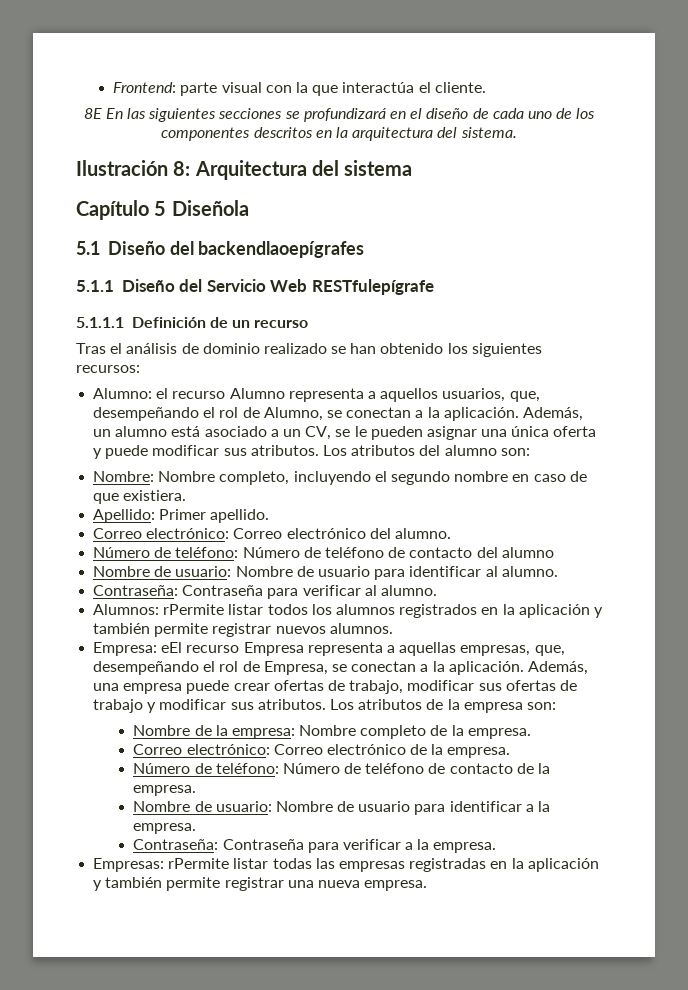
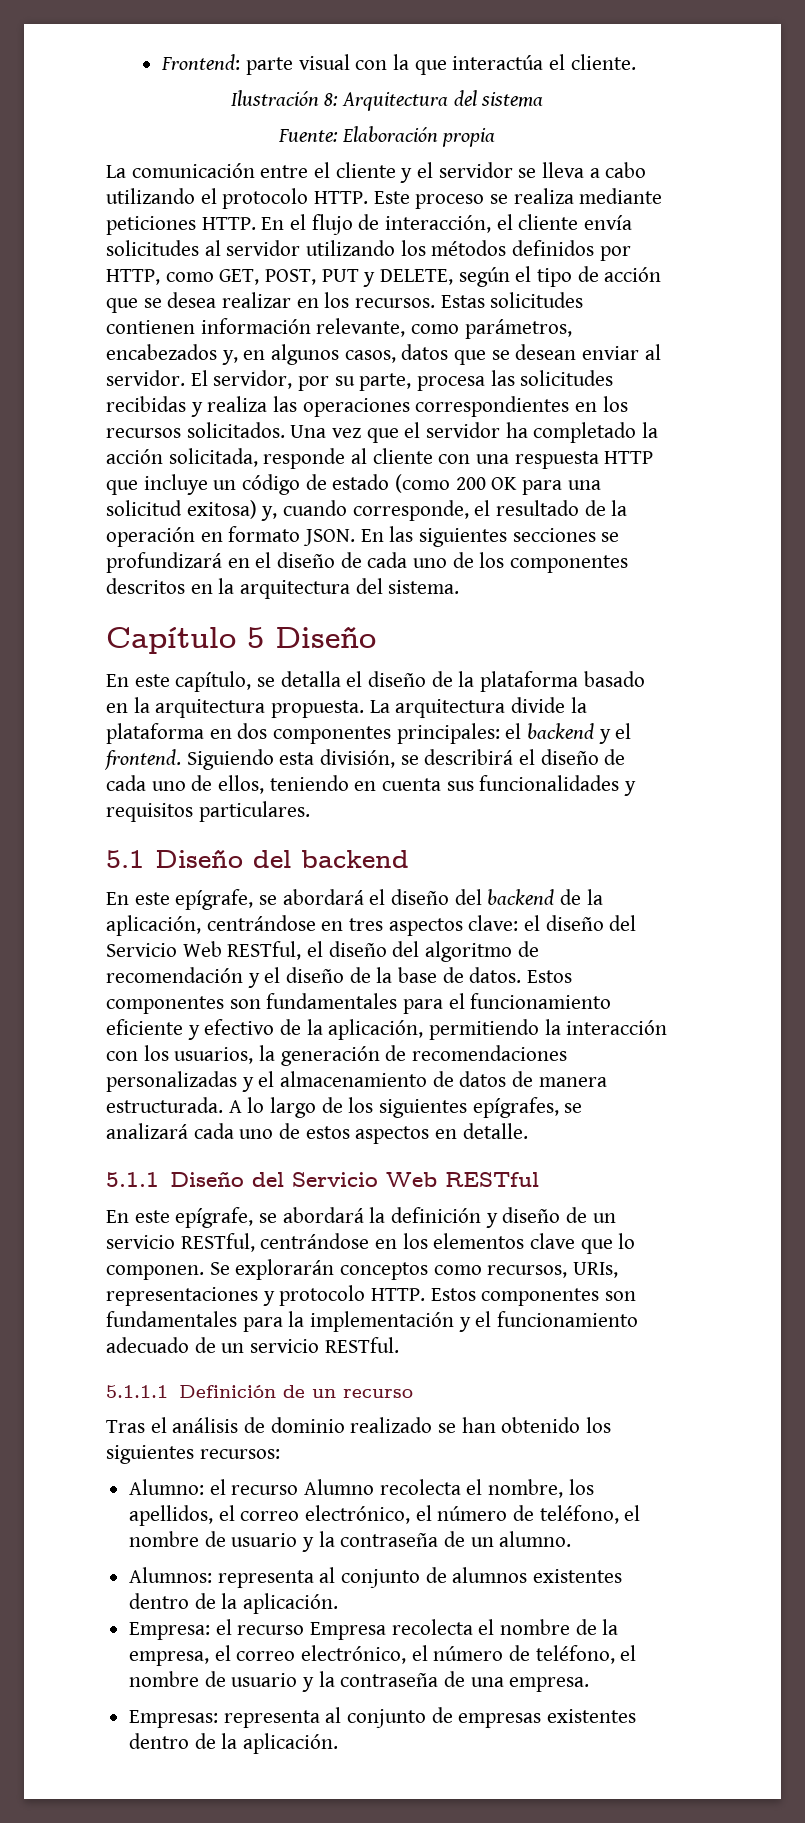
[83,108,102,119] 8E -> [230,90,544,111] [277,126,496,147] [106,162,647,183] [106,188,663,209] [106,214,633,235] [106,240,631,261] [106,266,662,287] [106,292,584,313] [106,318,572,339] [106,344,661,365] [106,370,614,391] [106,396,628,417] [106,422,659,443] [106,448,654,469] [106,474,601,495] [106,500,628,521] [106,526,356,547] Ilustración 8: Arquitectura del sistema // Fuente: Elaboración propia // La comunicación entre el cliente y el servidor se lleva a cabo utilizando el protocolo HTTP. Este proceso se realiza mediante peticiones HTTP. En el flujo de interacción, el cliente envía solicitudes al servidor utilizando los métodos definidos por HTTP, como GET, POST, PUT y DELETE, según el tipo de acción que se desea realizar en los recursos. Estas solicitudes contienen información relevante, como parámetros, encabezados y, en algunos casos, datos que se desean enviar al servidor. El servidor, por su parte, procesa las solicitudes recibidas y realiza las operaciones correspondientes en los recursos solicitados. Una vez que el servidor ha completado la acción solicitada, responde al cliente con una respuesta HTTP que incluye un código de estado (como 200 OK para una solicitud exitosa) y, cuando corresponde, el resultado de la operación en formato JSON.
[76,160,413,180] [76,200,249,220] [76,241,365,258] Ilustración 8: Arquitectura del sistema // Capítulo 5 Diseñola // 5.1 Diseño del backendlaoepígrafes -> [106,626,376,654] [106,671,645,692] [106,697,587,718] [106,723,632,744] [104,749,626,770] [106,775,637,796] [106,801,310,822] [106,849,409,868] [106,889,603,910] [106,915,637,936] [106,941,539,962] [106,967,573,988] [106,993,612,1014] [106,1019,668,1040] [106,1045,568,1066] [106,1071,607,1092] [106,1097,583,1118] [106,1123,528,1144] Capítulo 5 Diseño // En este capítulo, se detalla el diseño de la plataforma basado en la arquitectura propuesta. La arquitectura divide la plataforma en dos componentes principales: el backend y el frontend. Siguiendo esta división, se describirá el diseño de cada uno de ellos, teniendo en cuenta sus funcionalidades y requisitos particulares. // 5.1 Diseño del backend // En este epígrafe, se abordará el diseño del backend de la aplicación, centrándose en tres aspectos clave: el diseño del Servicio Web RESTful, el diseño del algoritmo de recomendación y el diseño de la base de datos. Estos componentes son fundamentales para el funcionamiento eficiente y efectivo de la aplicación, permitiendo la interacción con los usuarios, la generación de recomendaciones personalizadas y el almacenamiento de datos de manera estructurada. A lo largo de los siguientes epígrafes, se analizará cada uno de estos aspectos en detalle.
[311,279,434,295] RESTfulepígrafe -> [444,1172,539,1187] [106,1207,616,1228] [106,1233,636,1254] [106,1259,619,1280] [106,1285,637,1306] [106,1311,639,1332] [106,1337,399,1353] RESTful // En este epígrafe, se abordará la definición y diseño de un servicio RESTful, centrándose en los elementos clave que lo componen. Se explorarán conceptos como recursos, URIs, representaciones y protocolo HTTP. Estos componentes son fundamentales para la implementación y el funcionamiento adecuado de un servicio RESTful.
[288,388,540,402] [93,407,583,421] [93,426,597,440] [93,445,530,459] [93,471,587,485] [93,490,187,504] [93,509,270,523] [93,528,451,539] [93,547,554,558] [93,566,558,580] [93,585,437,599] [93,604,603,618] [93,623,393,637] representa a aquellos usuarios, que, desempeñando el rol de Alumno, se conectan a la aplicación. Además, un alumno está asociado a un CV, se le pueden asignar una única oferta y puede modificar sus atributos. Los atributos del alumno son: // Nombre: Nombre completo, incluyendo el segundo nombre en caso de que existiera. // Apellido: Primer apellido. // Correo electrónico: Correo electrónico del alumno. // Número de teléfono: Número de teléfono de contacto del alumno // Nombre de usuario: Nombre de usuario para identificar al alumno. // Contraseña: Contraseña para verificar al alumno. // Alumnos: rPermite listar todos los alumnos registrados en la aplicación y también permite registrar nuevos alumnos. -> [379,1479,594,1498] [129,1505,641,1526] [129,1531,572,1552] [129,1567,623,1588] [129,1593,339,1614] recolecta el nombre, los apellidos, el correo electrónico, el número de teléfono, el nombre de usuario y la contraseña de un alumno. // Alumnos: representa al conjunto de alumnos existentes dentro de la aplicación.
[161,642,183,653] eEl -> [215,1619,232,1635] el
[307,642,565,656] [93,661,588,675] [93,680,577,694] [93,699,556,713] [133,725,531,739] [133,744,511,758] [133,763,551,774] [133,785,197,796] [133,801,551,815] [133,823,197,834] [133,839,497,853] [93,858,599,872] [93,877,428,891] representa a aquellas empresas, que, desempeñando el rol de Empresa, se conectan a la aplicación. Además, una empresa puede crear ofertas de trabajo, modificar sus ofertas de trabajo y modificar sus atributos. Los atributos de la empresa son: // Nombre de la empresa: Nombre completo de la empresa. // Correo electrónico: Correo electrónico de la empresa. // Número de teléfono: Número de teléfono de contacto de la empresa. // Nombre de usuario: Nombre de usuario para identificar a la empresa. // Contraseña: Contraseña para verificar a la empresa. // Empresas: rPermite listar todas las empresas registradas en la aplicación y también permite registrar una nueva empresa. -> [391,1619,619,1635] [129,1645,637,1666] [129,1671,590,1692] [129,1707,637,1728] [129,1733,339,1754] recolecta el nombre de la empresa, el correo electrónico, el número de teléfono, el nombre de usuario y la contraseña de una empresa. // Empresas: representa al conjunto de empresas existentes dentro de la aplicación.

